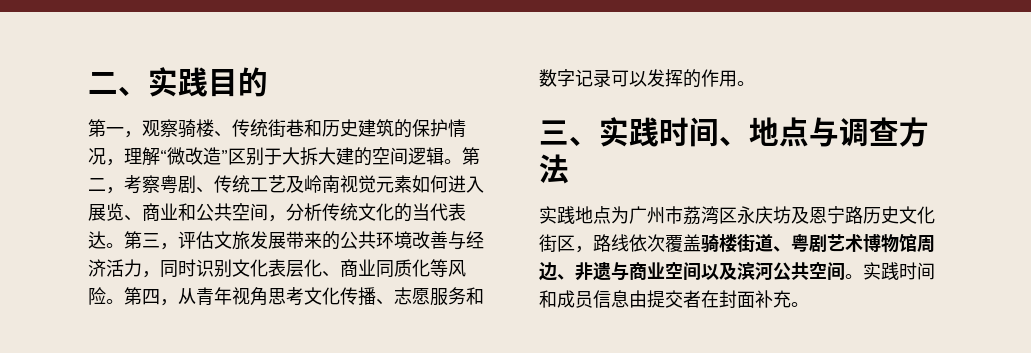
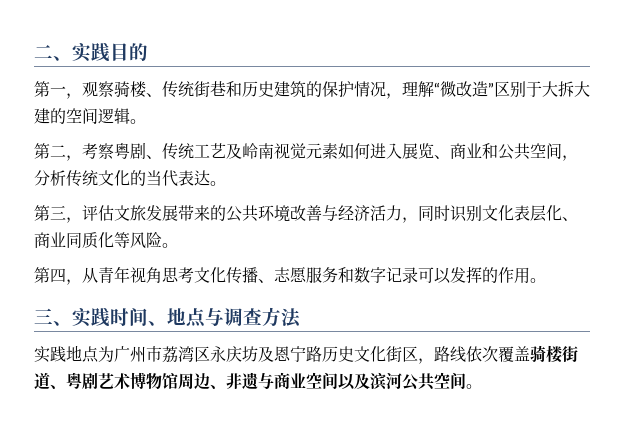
(462, 161) none -> (146, 121) //
(124, 245) none -> (226, 183) //
(124, 301) none -> (178, 245) //
[863,262,935,280] [539,290,809,308] 实践时间和成员信息由提交者在封面补充。 -> (482, 386) none

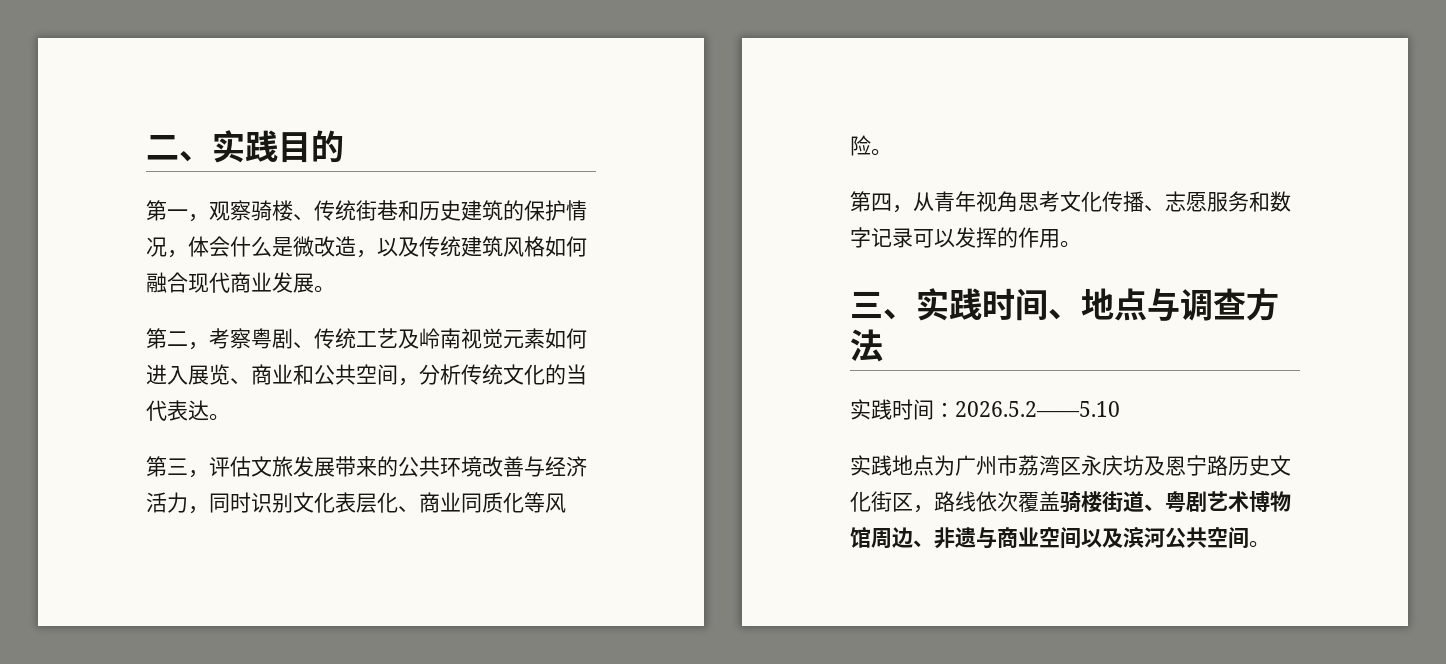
[402,81,590,97] [34,108,130,124] 理解“微改造”区别于大拆大建的空间逻辑 -> [188,236,587,258] [146,272,314,293] 体会什么是微改造，以及传统建筑风格如何融合现代商业发展
(301, 318) none -> [850,399,1120,420] // 实践时间：2026.5.2——5.10

